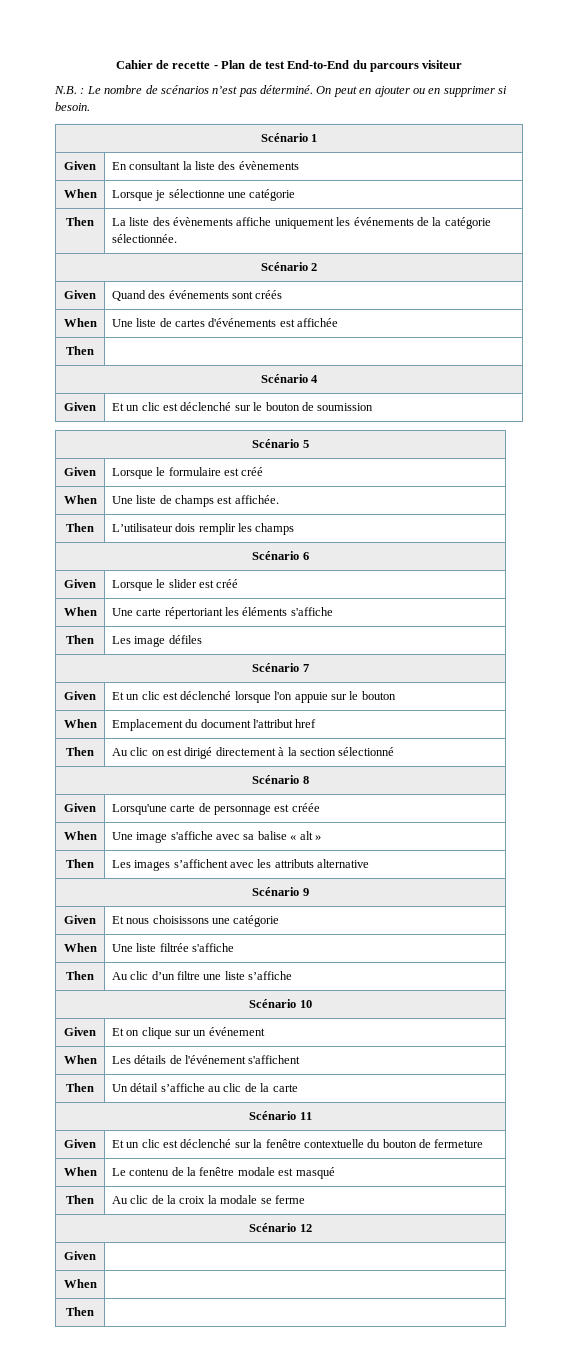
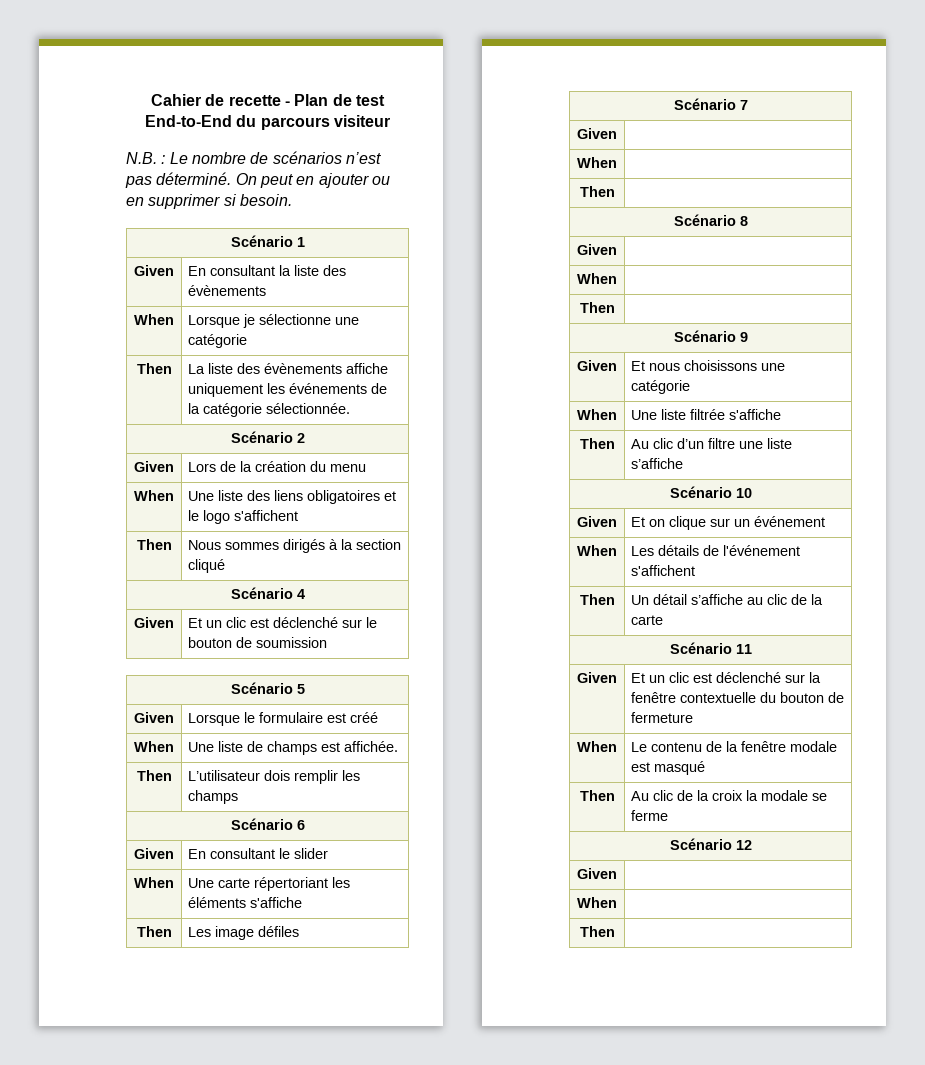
[111,290,283,301] [63,318,97,327] [111,318,339,327] [66,346,94,355] Quand des événements sont créés // When | Une liste de cartes d'événements est affichée // Then | -> [188,461,367,472] [134,490,174,501] [188,490,397,504] [188,510,299,524] [136,539,172,550] [188,539,402,553] [188,559,226,573] Lors de la création du menu // When | Une liste des liens obligatoires et le logo s'affichent // Then | Nous sommes dirigés à la section cliqué
[111,580,153,591] Lorsque -> [188,848,276,859] En consultant
[199,579,239,588] est créé -> (329, 853) none
[111,691,396,703] [63,719,97,728] [111,719,317,731] [66,747,94,756] [111,747,395,759] [252,775,309,784] [64,803,96,812] [111,803,320,815] [63,831,97,840] [111,831,321,843] [66,859,94,868] [111,859,370,871] Et un clic est déclenché lorsque l'on appuie sur le bouton // When | Emplacement du document l'attribut href // Then | Au clic on est dirigé directement à la section sélectionné // Scénario 8 // Given | Lorsqu'une carte de personnage est créée // When | Une image s'affiche avec sa balise « alt » // Then | Les images s’affichent avec les attributs alternative -> [577,157,617,168] [579,186,615,197] [673,214,748,226] [577,244,617,255] [577,273,617,284] [579,302,615,313] // When | // Then | // Scénario 8 // Given | // When | // Then |

